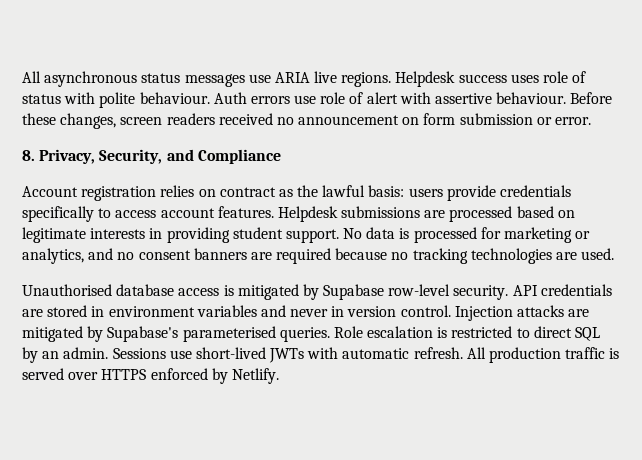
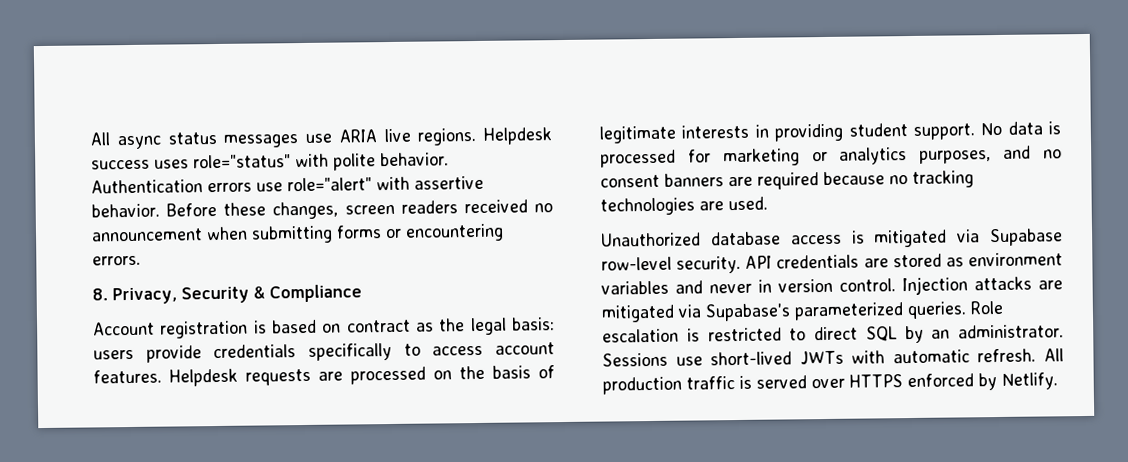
[22,71,138,87] All asynchronous -> [90,132,162,150] All async
[543,71,587,83] [22,92,398,108] role of status with polite behaviour. Auth errors use role of alert -> [193,152,449,171] [91,177,372,194] role="status" with polite behavior. Authentication errors use role="alert"
[496,92,567,104] behaviour. -> [91,203,160,218] behavior.
[402,113,592,125] on form submission or error. -> [206,223,504,244] [92,255,141,266] when submitting forms or encountering errors.
[99,149,194,164] Security, and -> [181,286,265,304] Security &
[160,185,195,197] relies -> [253,319,317,334] is based
[322,185,366,197] lawful -> [469,317,507,336] legal
[341,206,421,218] submissions -> [245,368,311,386] requests
[516,206,575,218] based on -> [433,365,555,380] on the basis of
[22,248,84,264] analytics, -> [839,147,992,165] analytics purposes,
[22,284,112,296] Unauthorised -> [601,232,701,247] Unauthorized
[302,284,319,300] by -> [957,229,981,243] via
[91,306,105,317] in -> [945,257,964,267] as
[87,326,276,342] by Supabase's parameterised -> [678,302,904,322] via Supabase's parameterized
[63,347,109,359] admin. -> [958,324,1064,339] administrator.

